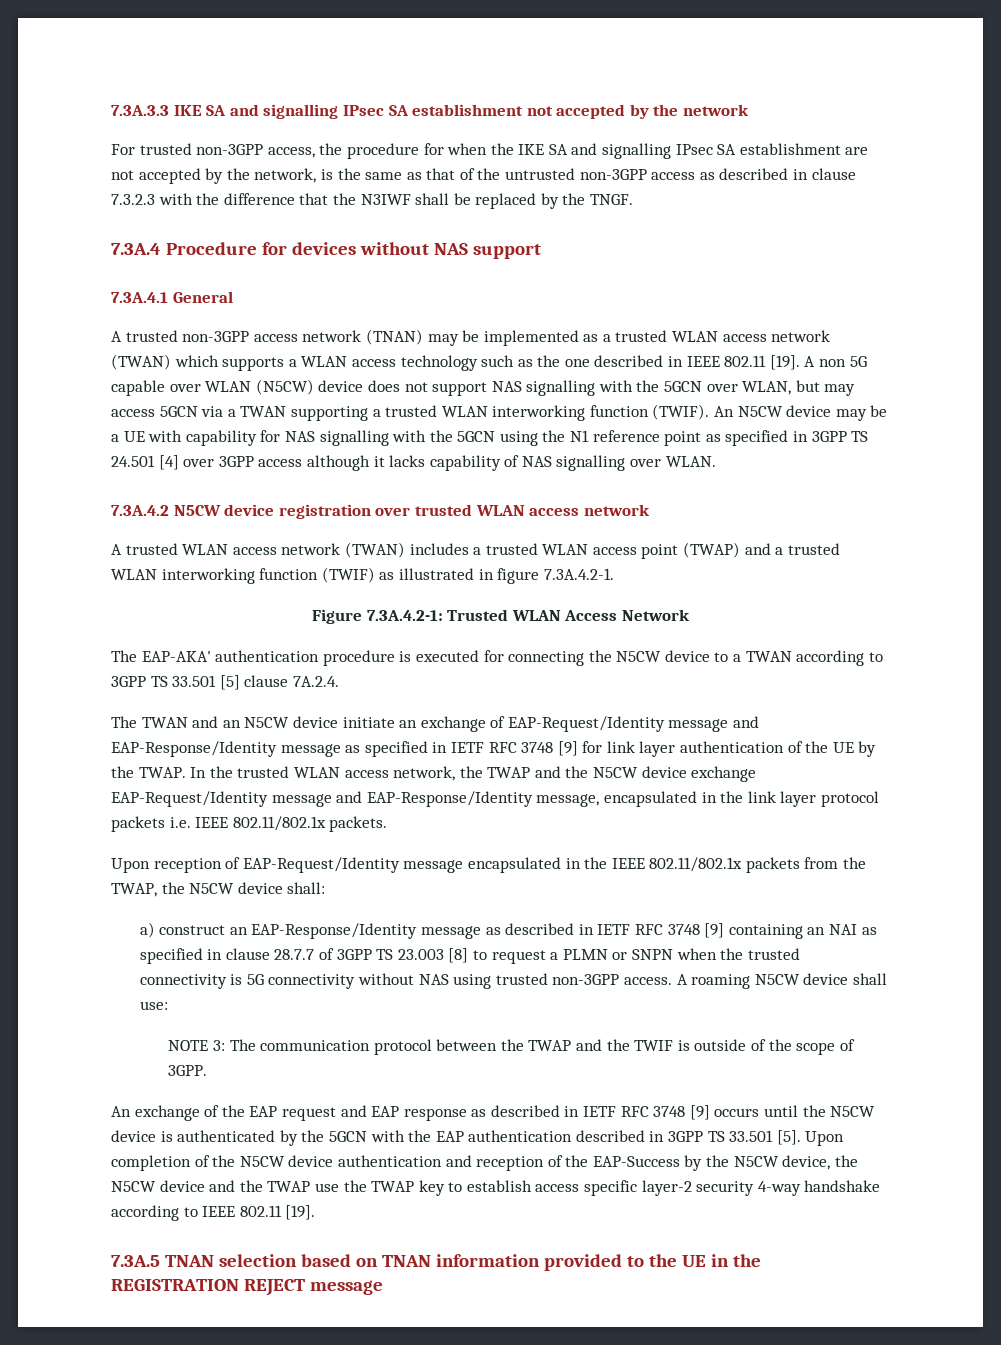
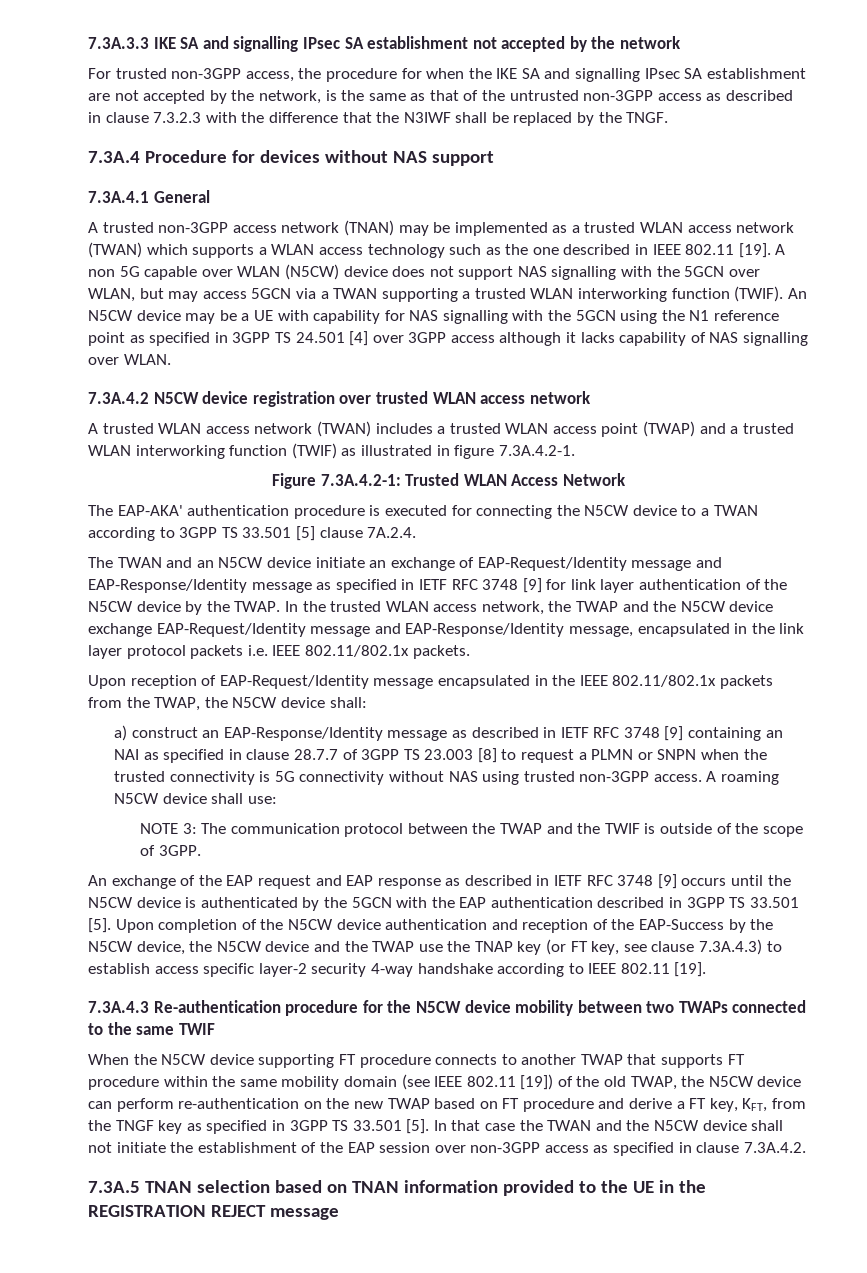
[832,742,854,753] UE -> [88,601,181,612] N5CW device
[371,1180,445,1196] TWAP key -> [474,939,763,955] TNAP key (or FT key, see clause 7.3A.4.3)
(316, 1212) none -> [88,1000,807,1016] [88,1022,215,1035] [88,1054,745,1068] [88,1074,802,1090] [88,1098,807,1112] [88,1119,784,1134] [88,1142,806,1156] // 7.3A.4.3 Re-authentication procedure for the N5CW device mobility between two TWAPs connected to the same TWIF // When the N5CW device supporting FT procedure connects to another TWAP that supports FT procedure within the same mobility domain (see IEEE 802.11 [19]) of the old TWAP, the N5CW device can perform re-authentication on the new TWAP based on FT procedure and derive a FT key, KFT, from the TNGF key as specified in 3GPP TS 33.501 [5]. In that case the TWAN and the N5CW device shall not initiate the establishment of the EAP session over non-3GPP access as specified in clause 7.3A.4.2.

